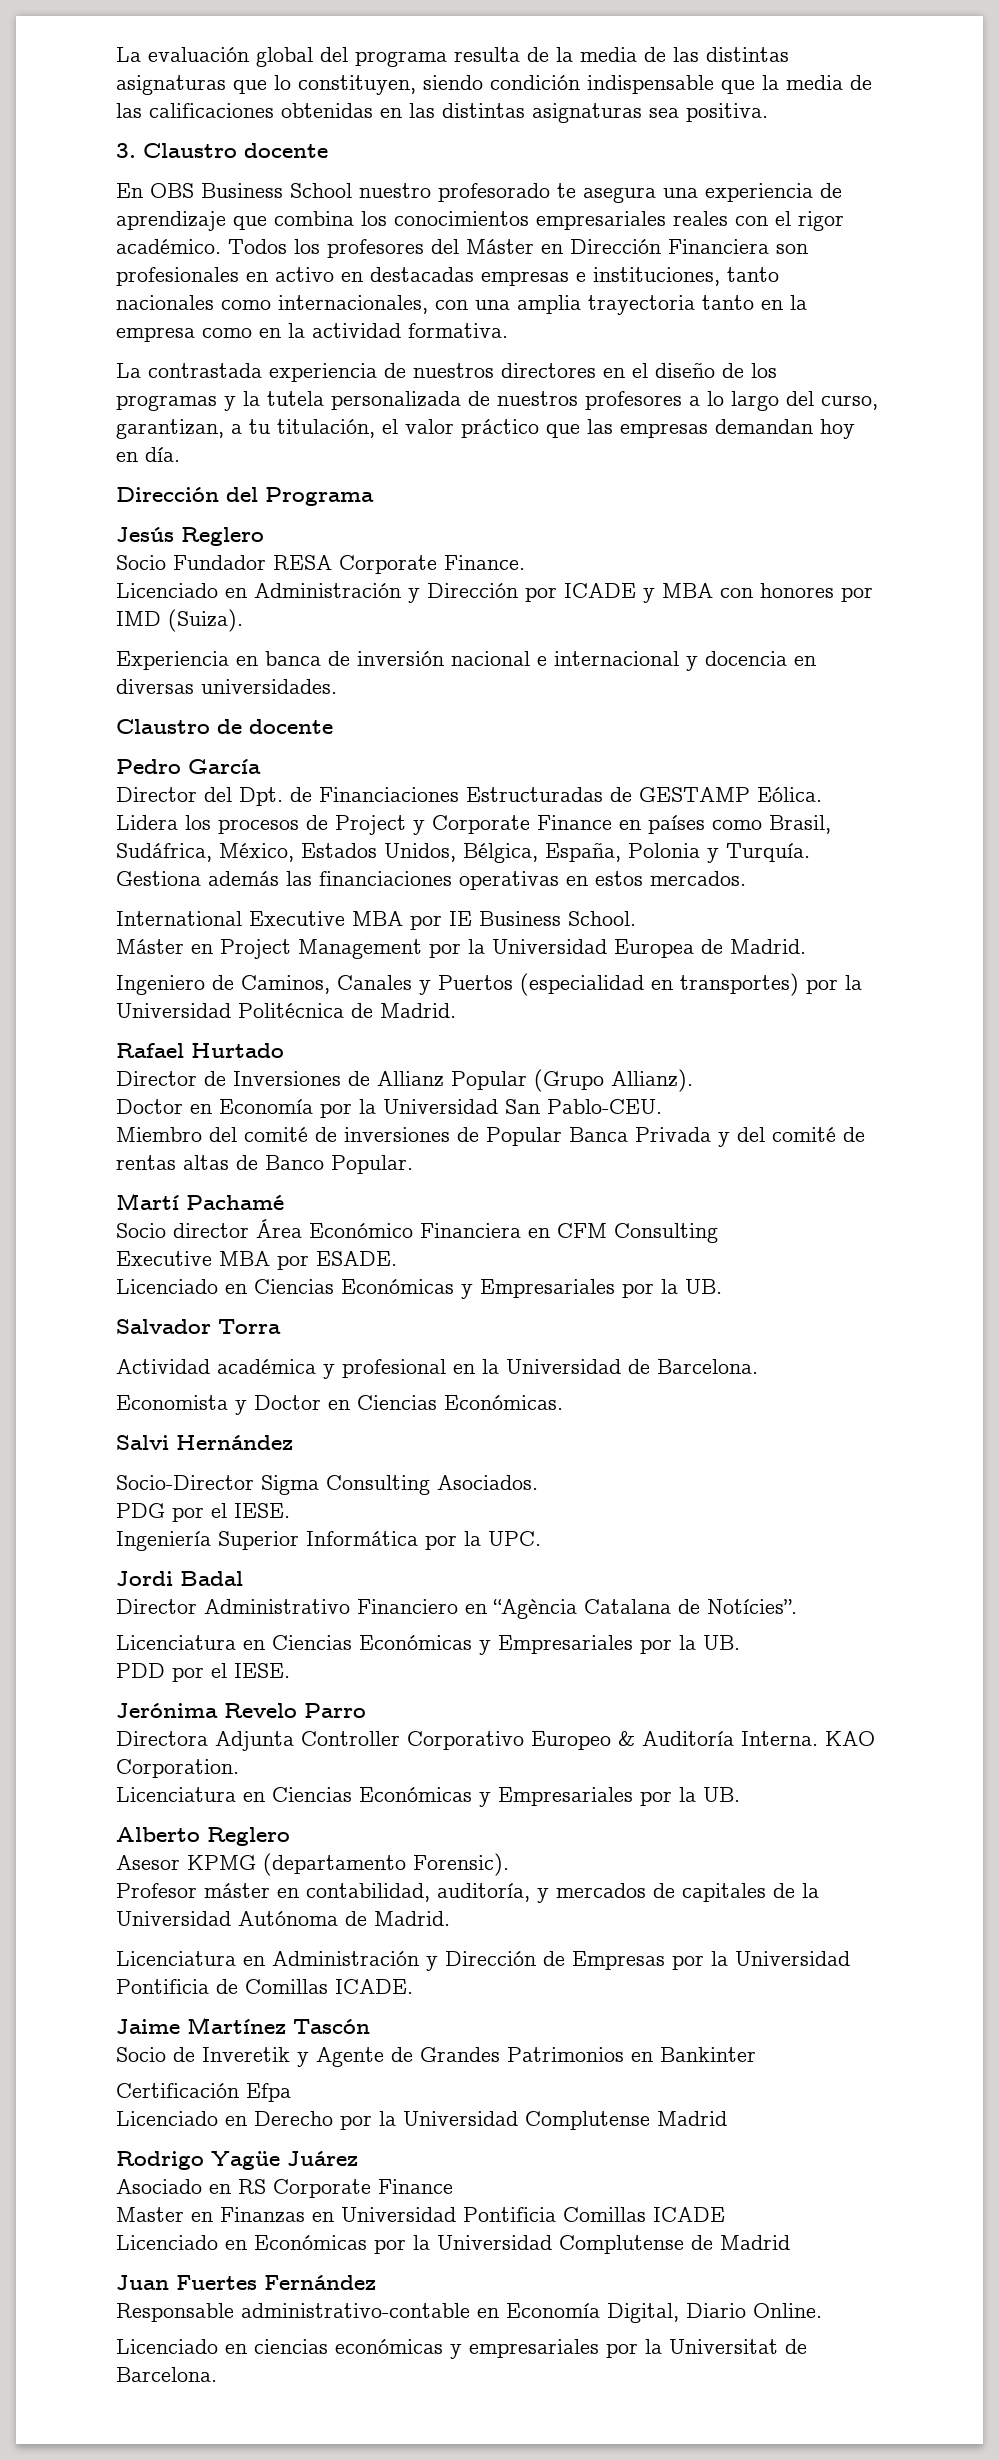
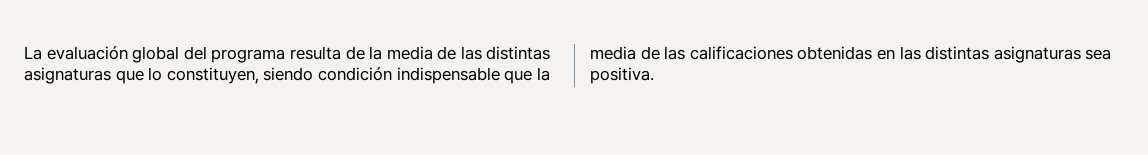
[116,143,328,158] [116,183,842,203] [116,211,844,231] [116,239,808,258] [116,267,779,286] [116,295,807,315] [116,323,508,342] [116,362,777,382] [116,391,878,411] [116,419,855,439] [116,447,180,462] [116,487,374,506] [116,527,264,546] [116,555,525,574] [116,583,873,603] [116,609,243,632] [116,651,816,671] [116,679,337,694] [116,719,333,734] [116,759,261,774] [116,787,822,806] [116,815,831,835] [116,842,810,863] [116,871,746,890] [116,911,636,930] [116,939,806,959] [116,973,862,996] [116,1003,456,1018] [116,1043,284,1058] [116,1069,693,1092] [116,1099,662,1118] [116,1127,865,1147] [116,1155,413,1174] [116,1193,284,1210] [116,1219,718,1243] [116,1251,397,1270] [116,1279,722,1299] [116,1319,281,1334] [116,1359,758,1379] [116,1395,563,1415] [116,1435,293,1450] [116,1475,538,1495] [116,1503,290,1522] [116,1531,541,1551] [116,1571,243,1586] [116,1599,797,1619] [116,1635,740,1655] [116,1663,290,1682] [116,1703,366,1718] [116,1731,875,1751] [116,1759,239,1778] [116,1787,740,1807] [116,1827,290,1846] [116,1853,509,1876] [116,1883,819,1903] [116,1911,450,1926] [116,1951,850,1971] [116,1979,413,1994] [116,2017,370,2034] [116,2047,756,2067] [116,2083,291,2102] [116,2111,727,2130] [116,2151,358,2170] [116,2179,453,2198] [116,2207,725,2223] [116,2235,790,2254] [116,2275,376,2290] [116,2303,822,2323] [116,2339,807,2359] [116,2367,217,2382] // 3. Claustro docente // En OBS Business School nuestro profesorado te asegura una experiencia de aprendizaje que combina los conocimientos empresariales reales con el rigor académico. Todos los profesores del Máster en Dirección Financiera son profesionales en activo en destacadas empresas e instituciones, tanto nacionales como internacionales, con una amplia trayectoria tanto en la empresa como en la actividad formativa. // La contrastada experiencia de nuestros directores en el diseño de los programas y la tutela personalizada de nuestros profesores a lo largo del curso, garantizan, a tu titulación, el valor práctico que las empresas demandan hoy en día. // Dirección del Programa // Jesús Reglero // Socio Fundador RESA Corporate Finance. // Licenciado en Administración y Dirección por ICADE y MBA con honores por IMD (Suiza). // Experiencia en banca de inversión nacional e internacional y docencia en diversas universidades. // Claustro de docente // Pedro García // Director del Dpt. de Financiaciones Estructuradas de GESTAMP Eólica. Lidera los procesos de Project y Corporate Finance en países como Brasil, Sudáfrica, México, Estados Unidos, Bélgica, España, Polonia y Turquía. Gestiona además las financiaciones operativas en estos mercados. // International Executive MBA por IE Business School. // Máster en Project Management por la Universidad Europea de Madrid. // Ingeniero de Caminos, Canales y Puertos (especialidad en transportes) por la Universidad Politécnica de Madrid. // Rafael Hurtado // Director de Inversiones de Allianz Popular (Grupo Allianz). // Doctor en Economía por la Universidad San Pablo-CEU. // Miembro del comité de inversiones de Popular Banca Privada y del comité de rentas altas de Banco Popular. // Martí Pachamé // Socio director Área Económico Financiera en CFM Consulting // Executive MBA por ESADE. // Licenciado en Ciencias Económicas y Empresariales por la UB. // Salvador Torra // Actividad académica y profesional en la Universidad de Barcelona. // Economista y Doctor en Ciencias Económicas. // Salvi Hernández // Socio-Director Sigma Consulting Asociados. // PDG por el IESE. // Ingeniería Superior Informática por la UPC. // Jordi Badal // Director Administrativo Financiero en “Agència Catalana de Notícies”. // Licenciatura en Ciencias Económicas y Empresariales por la UB. // PDD por el IESE. // Jerónima Revelo Parro // Directora Adjunta Controller Corporativo Europeo & Auditoría Interna. KAO Corporation. // Licenciatura en Ciencias Económicas y Empresariales por la UB. // Alberto Reglero // Asesor KPMG (departamento Forensic). // Profesor máster en contabilidad, auditoría, y mercados de capitales de la Universidad Autónoma de Madrid. // Licenciatura en Administración y Dirección de Empresas por la Universidad Pontificia de Comillas ICADE. // Jaime Martínez Tascón // Socio de Inveretik y Agente de Grandes Patrimonios en Bankinter // Certificación Efpa // Licenciado en Derecho por la Universidad Complutense Madrid // Rodrigo Yagüe Juárez // Asociado en RS Corporate Finance // Master en Finanzas en Universidad Pontificia Comillas ICADE // Licenciado en Económicas por la Universidad Complutense de Madrid // Juan Fuertes Fernández // Responsable administrativo-contable en Economía Digital, Diario Online. // Licenciado en ciencias económicas y empresariales por la Universitat de Barcelona. -> (654, 75) none

